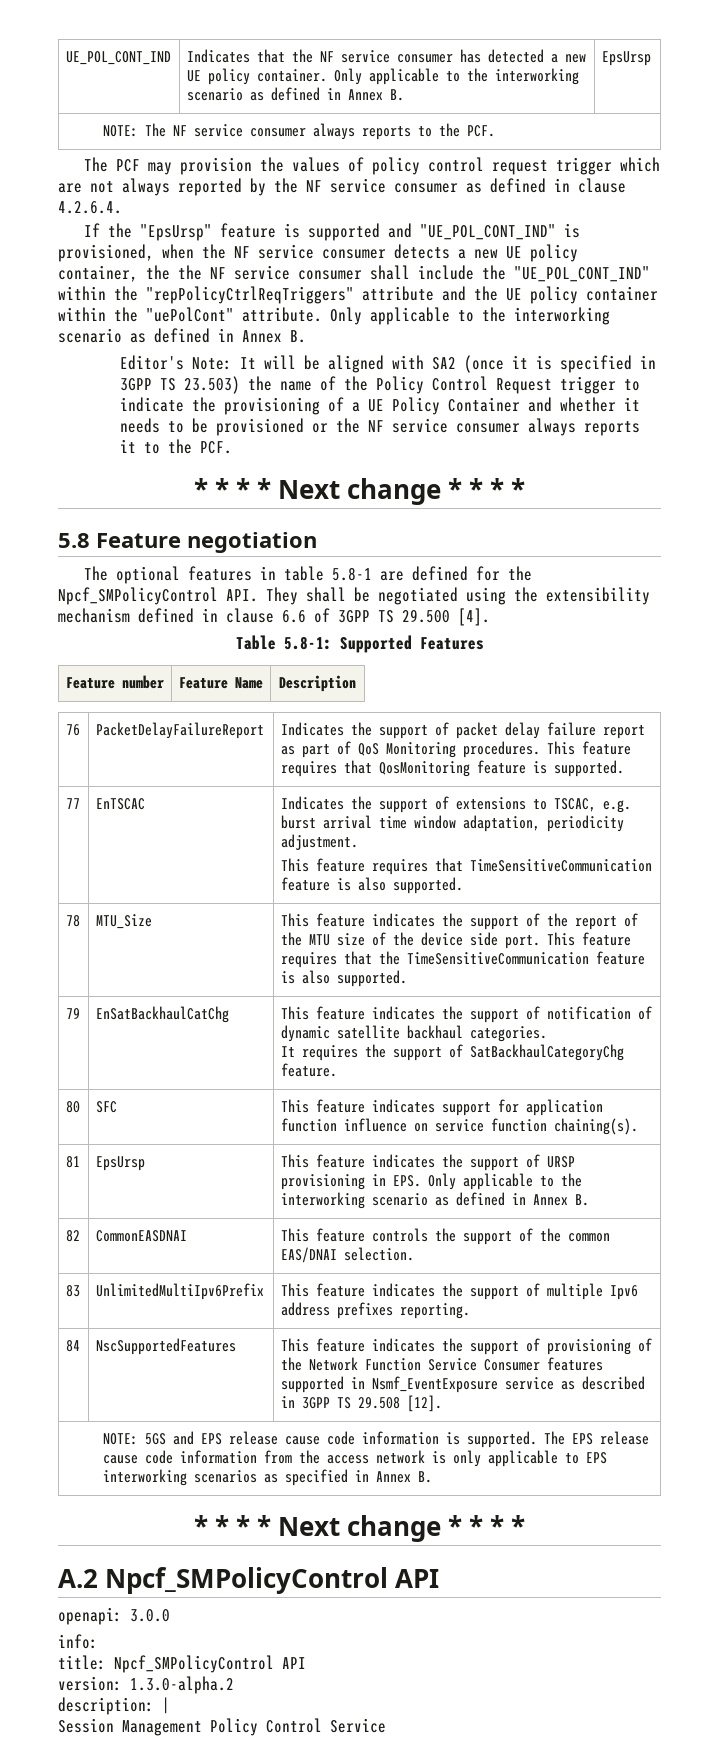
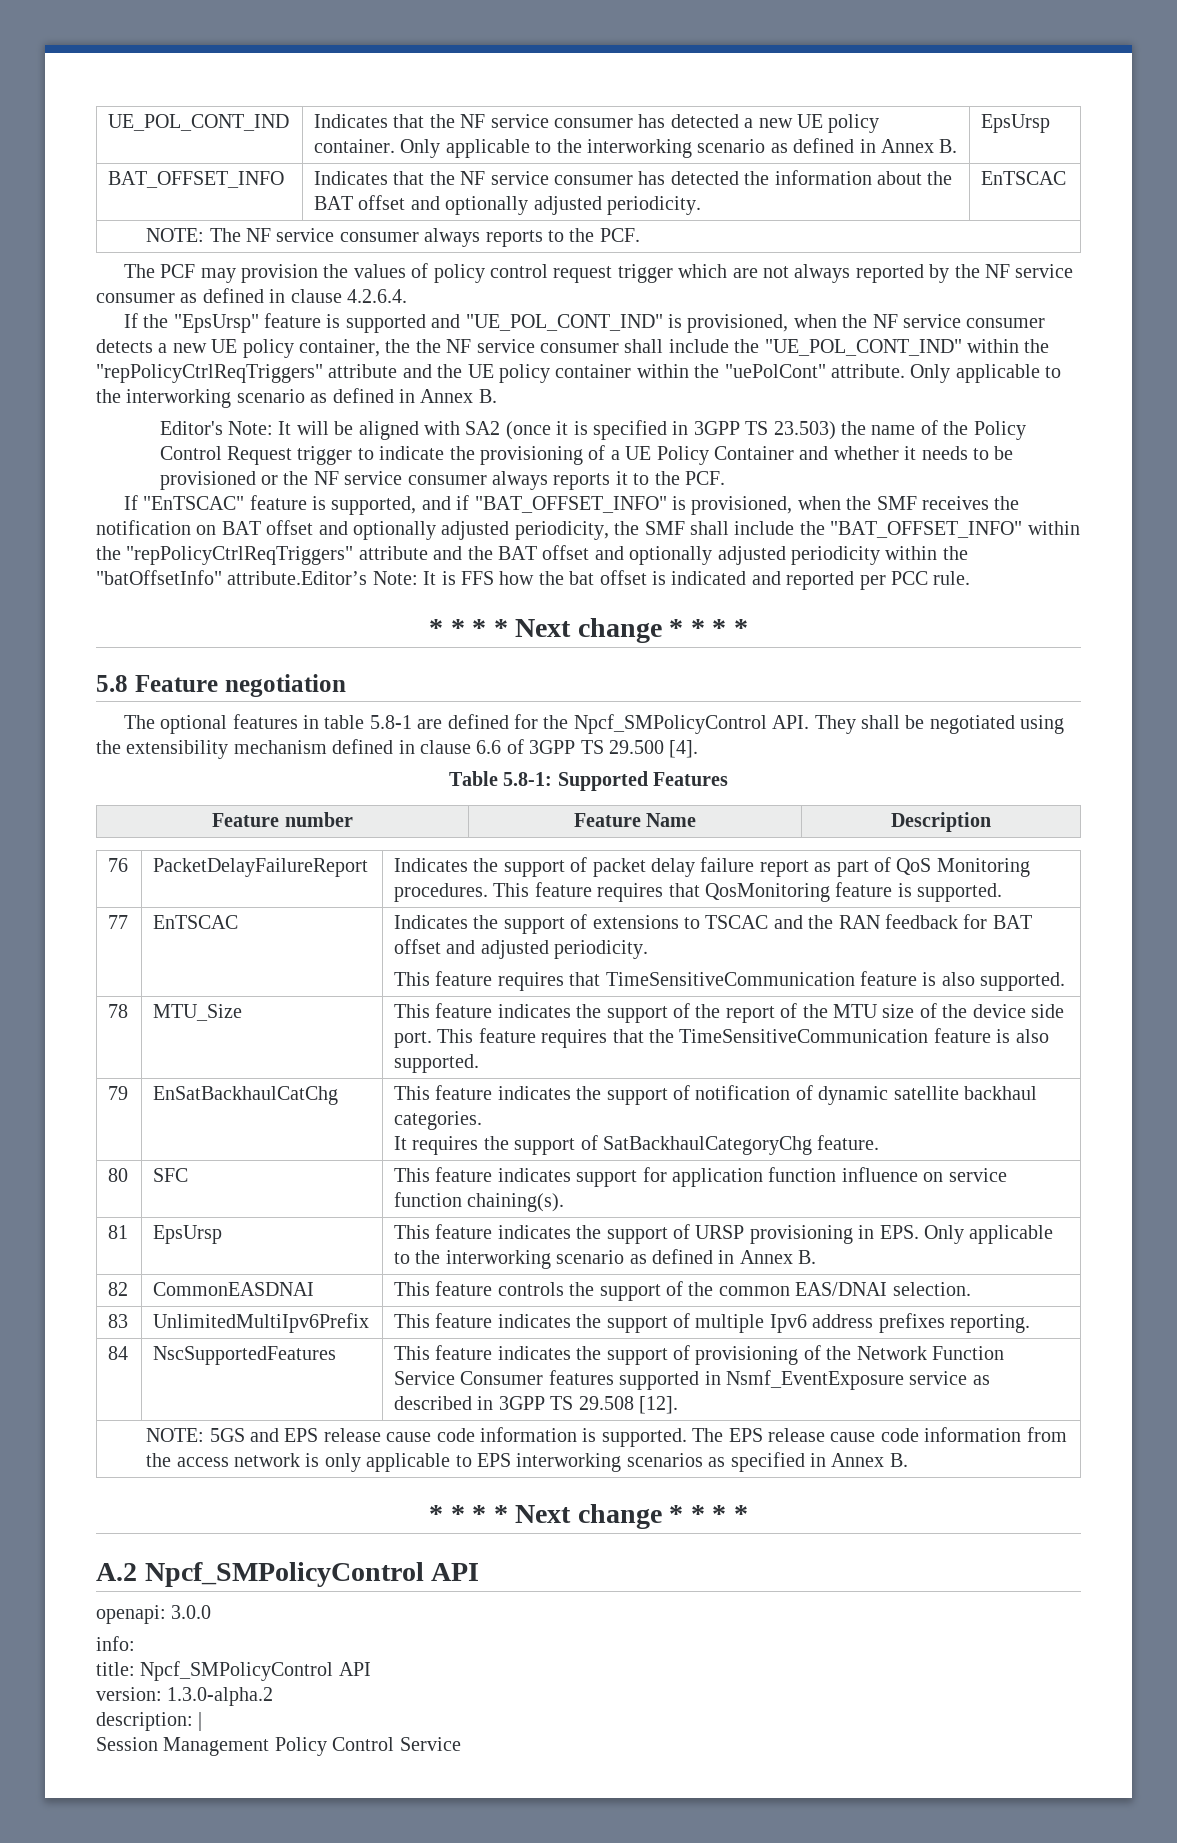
(651, 58) none -> [108,171,285,188] [314,170,953,185] [314,195,702,215] [981,171,1067,185] // BAT_OFFSET_INFO | Indicates that the NF service consumer has detected the information about the BAT offset and optionally adjusted periodicity. | EnTSCAC
(233, 447) none -> [123,495,1020,515] [96,520,1080,540] [96,545,968,565] [96,570,971,590] // If "EnTSCAC" feature is supported, and if "BAT_OFFSET_INFO" is provisioned, when the SMF receives the notification on BAT offset and optionally adjusted periodicity, the SMF shall include the "BAT_OFFSET_INFO" within the "repPolicyCtrlReqTriggers" attribute and the BAT offset and optionally adjusted periodicity within the "batOffsetInfo" attribute.Editor’s Note: It is FFS how the bat offset is indicated and reported per PCC rule.
[553,798,631,813] [280,815,624,832] [280,834,358,850] TSCAC, e.g. burst arrival time window adaptation, periodicity adjustment. -> [705,914,1032,929] [394,939,649,959] TSCAC and the RAN feedback for BAT offset and adjusted periodicity.

